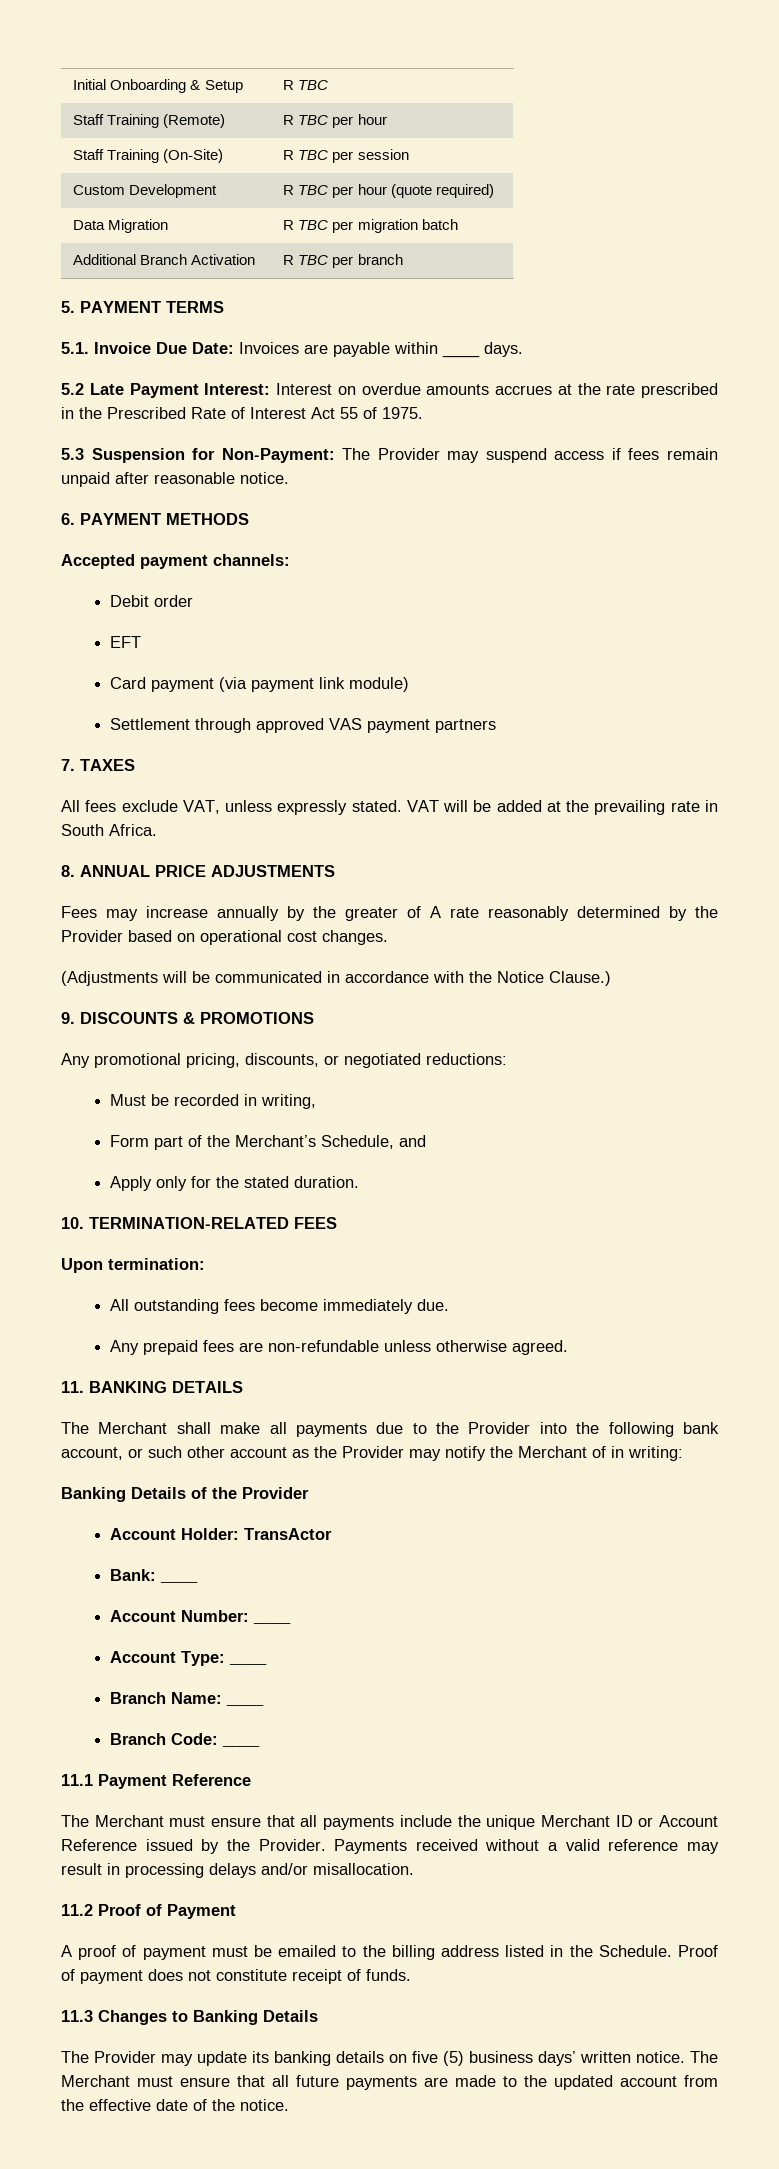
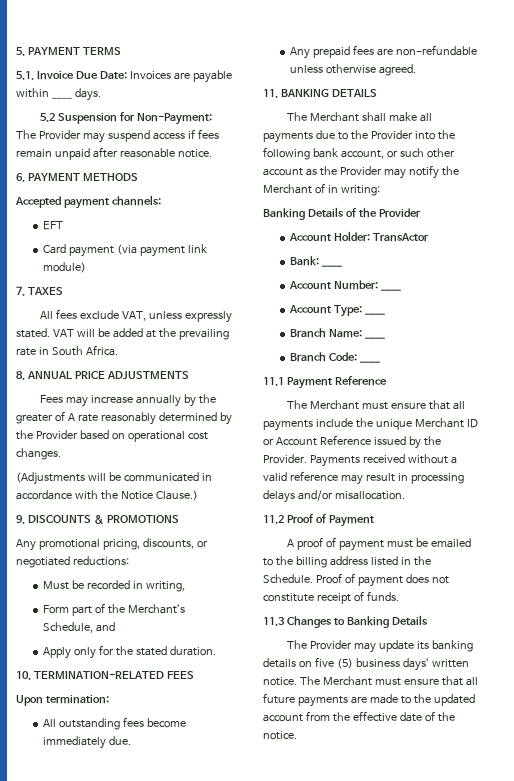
[73,79,243,93] [283,80,329,90] [73,114,226,128] [283,114,387,128] [73,149,224,163] [283,149,409,163] [73,184,218,198] [283,184,494,198] [73,219,169,233] [283,219,458,233] [73,254,256,265] [283,254,403,268] Initial Onboarding & Setup | R TBC // Staff Training (Remote) | R TBC per hour // Staff Training (On-Site) | R TBC per session // Custom Development | R TBC per hour (quote required) // Data Migration | R TBC per migration batch // Additional Branch Activation | R TBC per branch // -> (16, 51) none
[89,383,718,398] [61,407,423,419] [61,448,84,460] Late Payment Interest: Interest on overdue amounts accrues at the rate prescribed in the Prescribed Rate of Interest Act 55 of 1975. // 5.3 -> (55, 117) none
[109,595,193,607] // Debit order -> (161, 200) none
[109,718,496,733] // Settlement through approved VAS payment partners -> (87, 267) none

